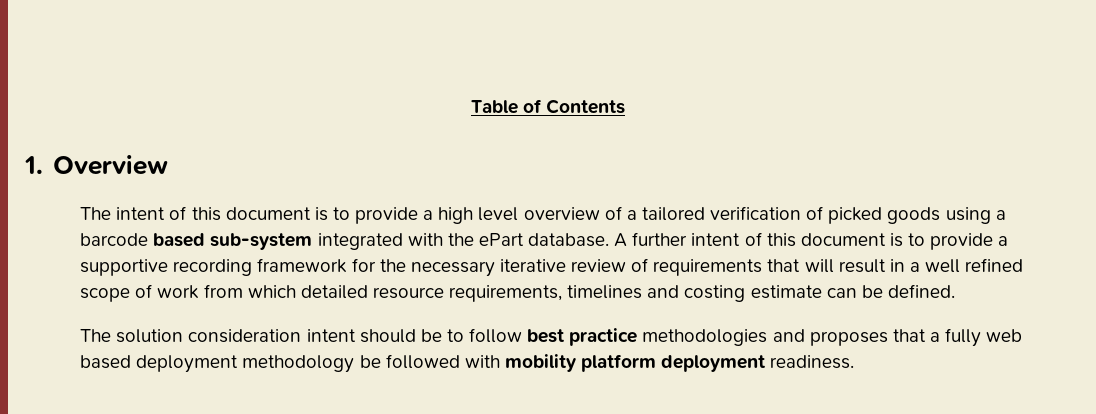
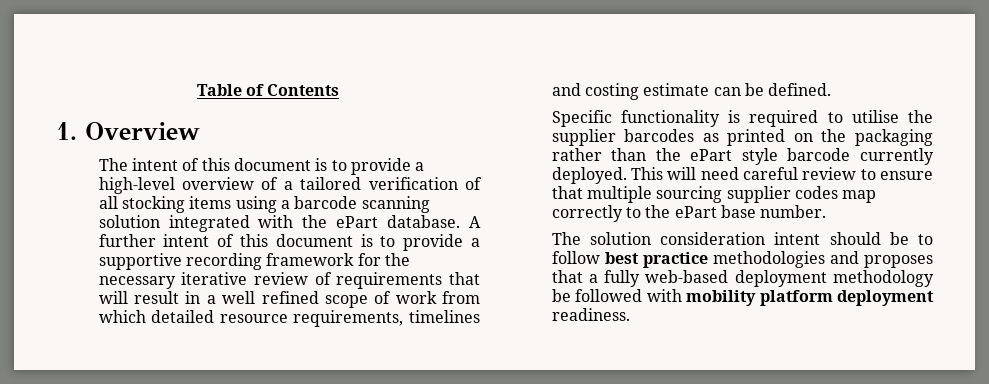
[438,207,519,224] high level -> [98,177,175,194] high-level
[828,207,941,224] picked goods -> [98,196,232,213] all stocking items
[153,233,313,250] based sub-system -> [361,196,430,213] [98,215,160,228] scanning solution
(955, 291) none -> [551,110,933,127] [551,129,934,146] [551,148,935,165] [551,167,933,184] [551,186,877,203] [551,205,827,222] // Specific functionality is required to utilise the supplier barcodes as printed on the packaging rather than the ePart style barcode currently deployed. This will need careful review to ensure that multiple sourcing supplier codes map correctly to the ePart base number.
[986,329,1023,342] [80,355,132,369] web based -> [645,270,729,283] web-based

